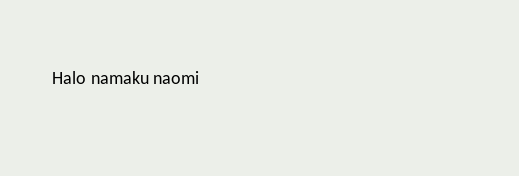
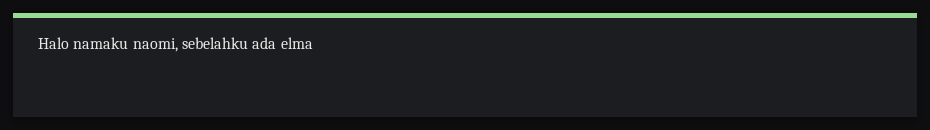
[153,71,200,84] naomi -> [132,37,313,52] naomi, sebelahku ada elma

